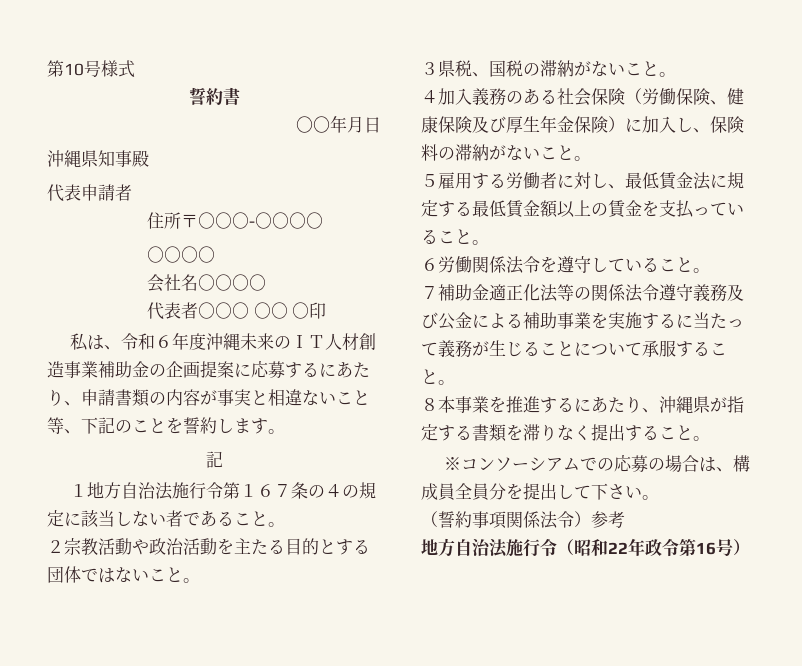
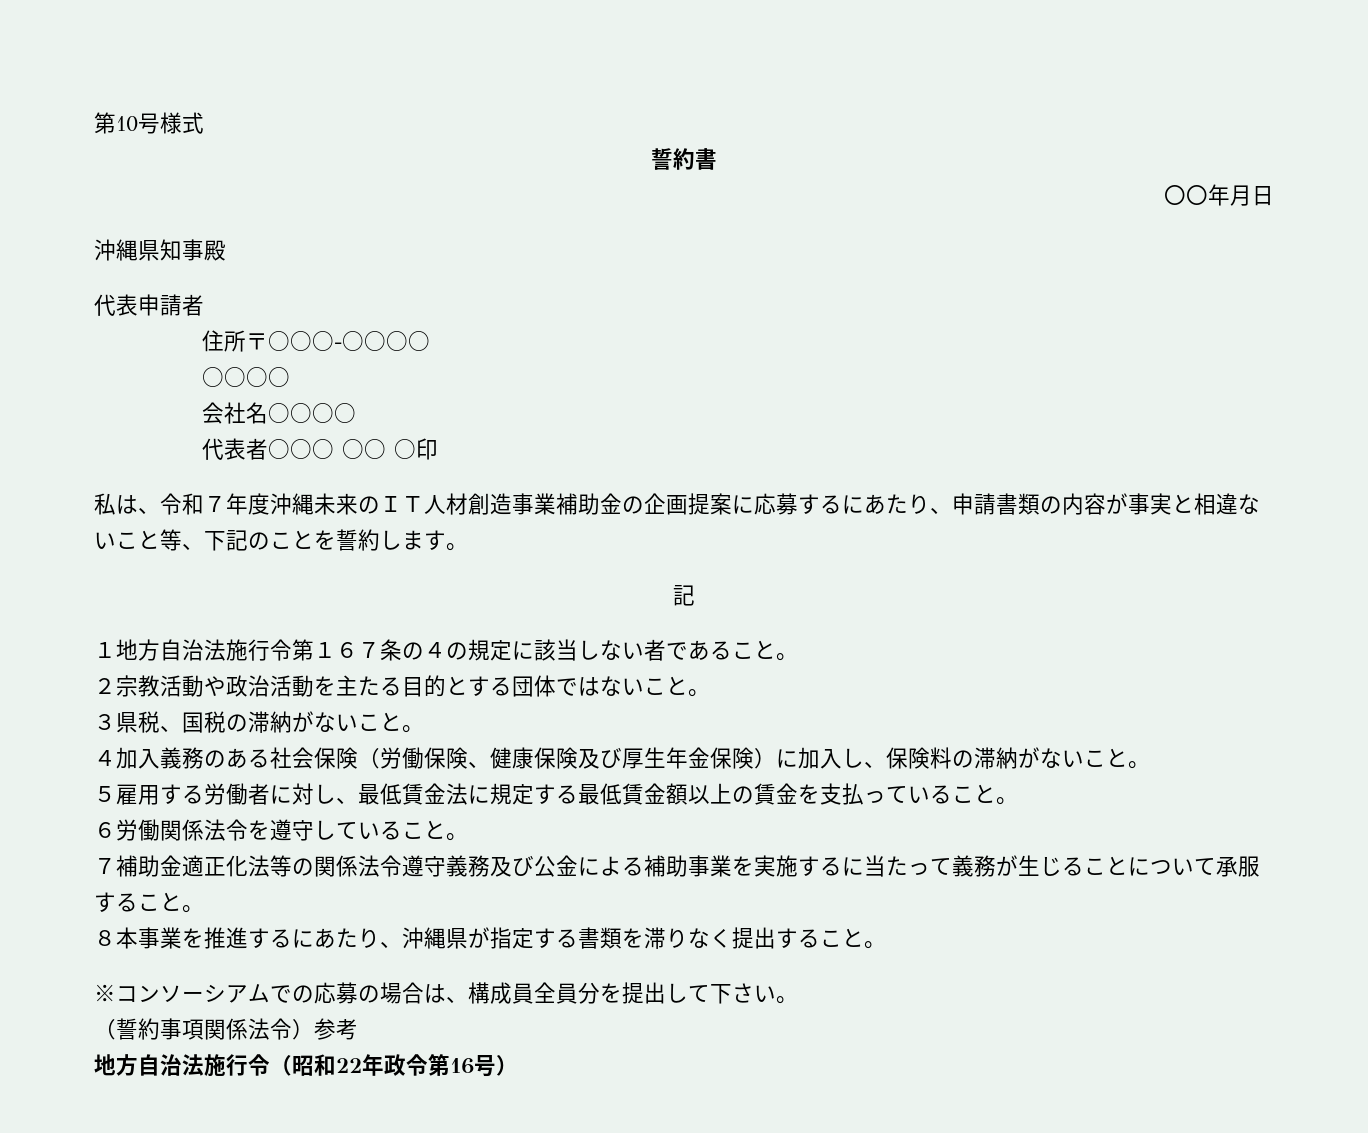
[154,335,172,348] ６ -> [204,496,226,512] ７

